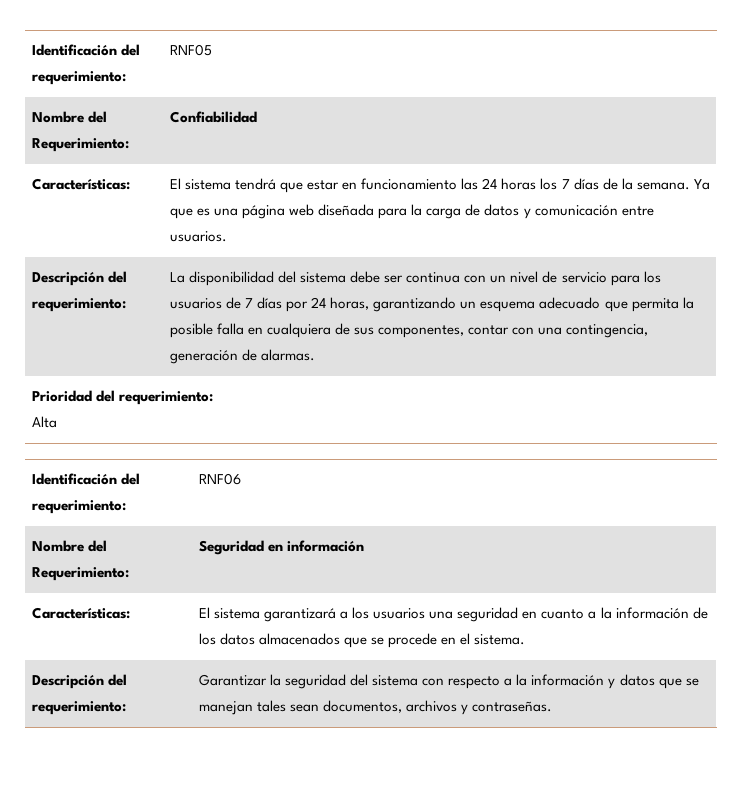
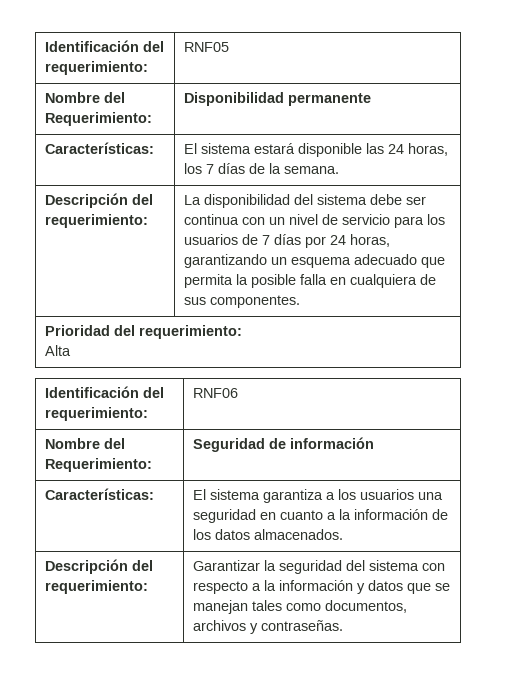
[169,111,257,123] [31,178,130,190] [169,178,458,193] Confiabilidad // Características: | El sistema tendrá que estar en funcionamiento -> [184,92,372,106] [45,142,155,154] [184,143,363,157] Disponibilidad permanente // Características: | El sistema estará disponible
[501,178,537,190] horas -> [408,143,449,156] horas,
[693,179,710,190] [169,204,654,219] [169,231,227,242] Ya que es una página web diseñada para la carga de datos y comunicación entre usuarios. -> (340, 170) none
[378,324,649,338] [169,349,316,364] componentes, contar con una contingencia, generación de alarmas. -> [210,295,301,308] componentes.
[268,544,284,552] en -> [269,438,287,449] de
[264,608,337,622] garantizará -> [263,489,324,503] garantiza
[259,633,526,648] almacenados que se procede en el sistema. -> [254,529,344,540] almacenados.
[290,704,320,712] sean -> [286,603,322,611] como

